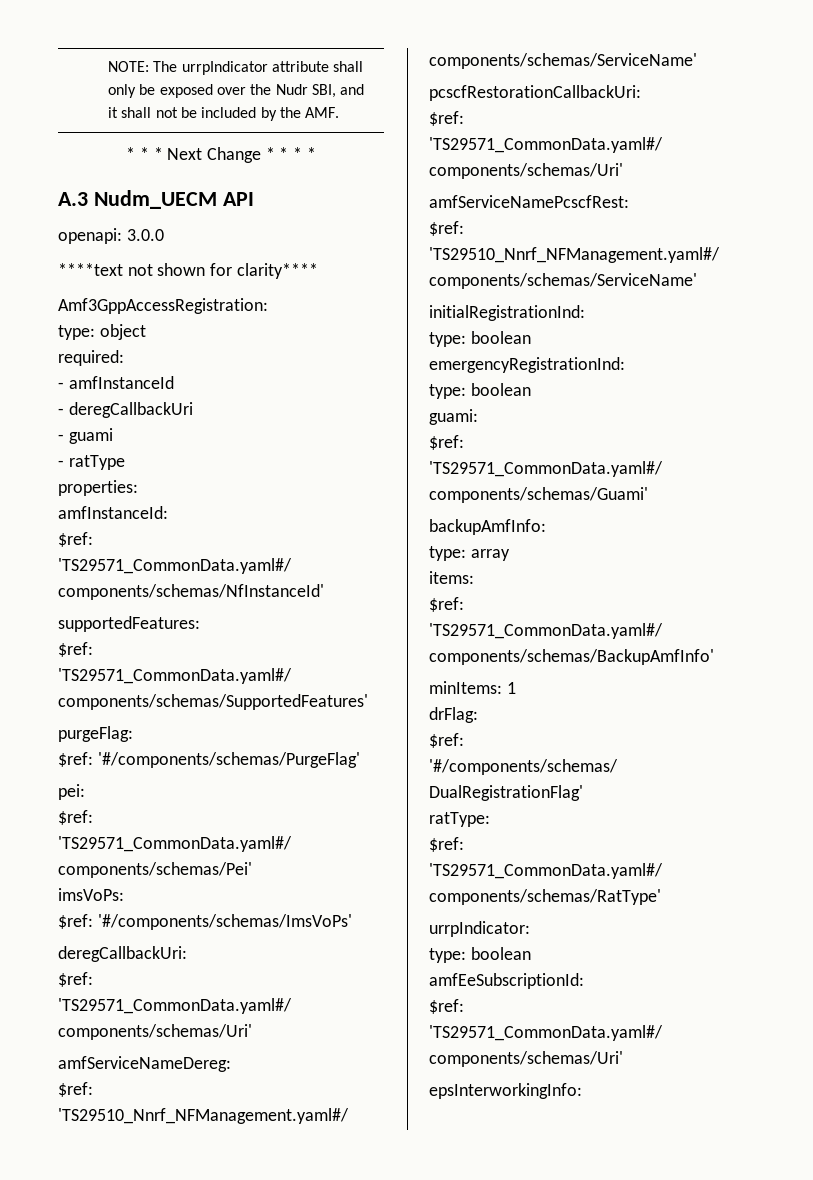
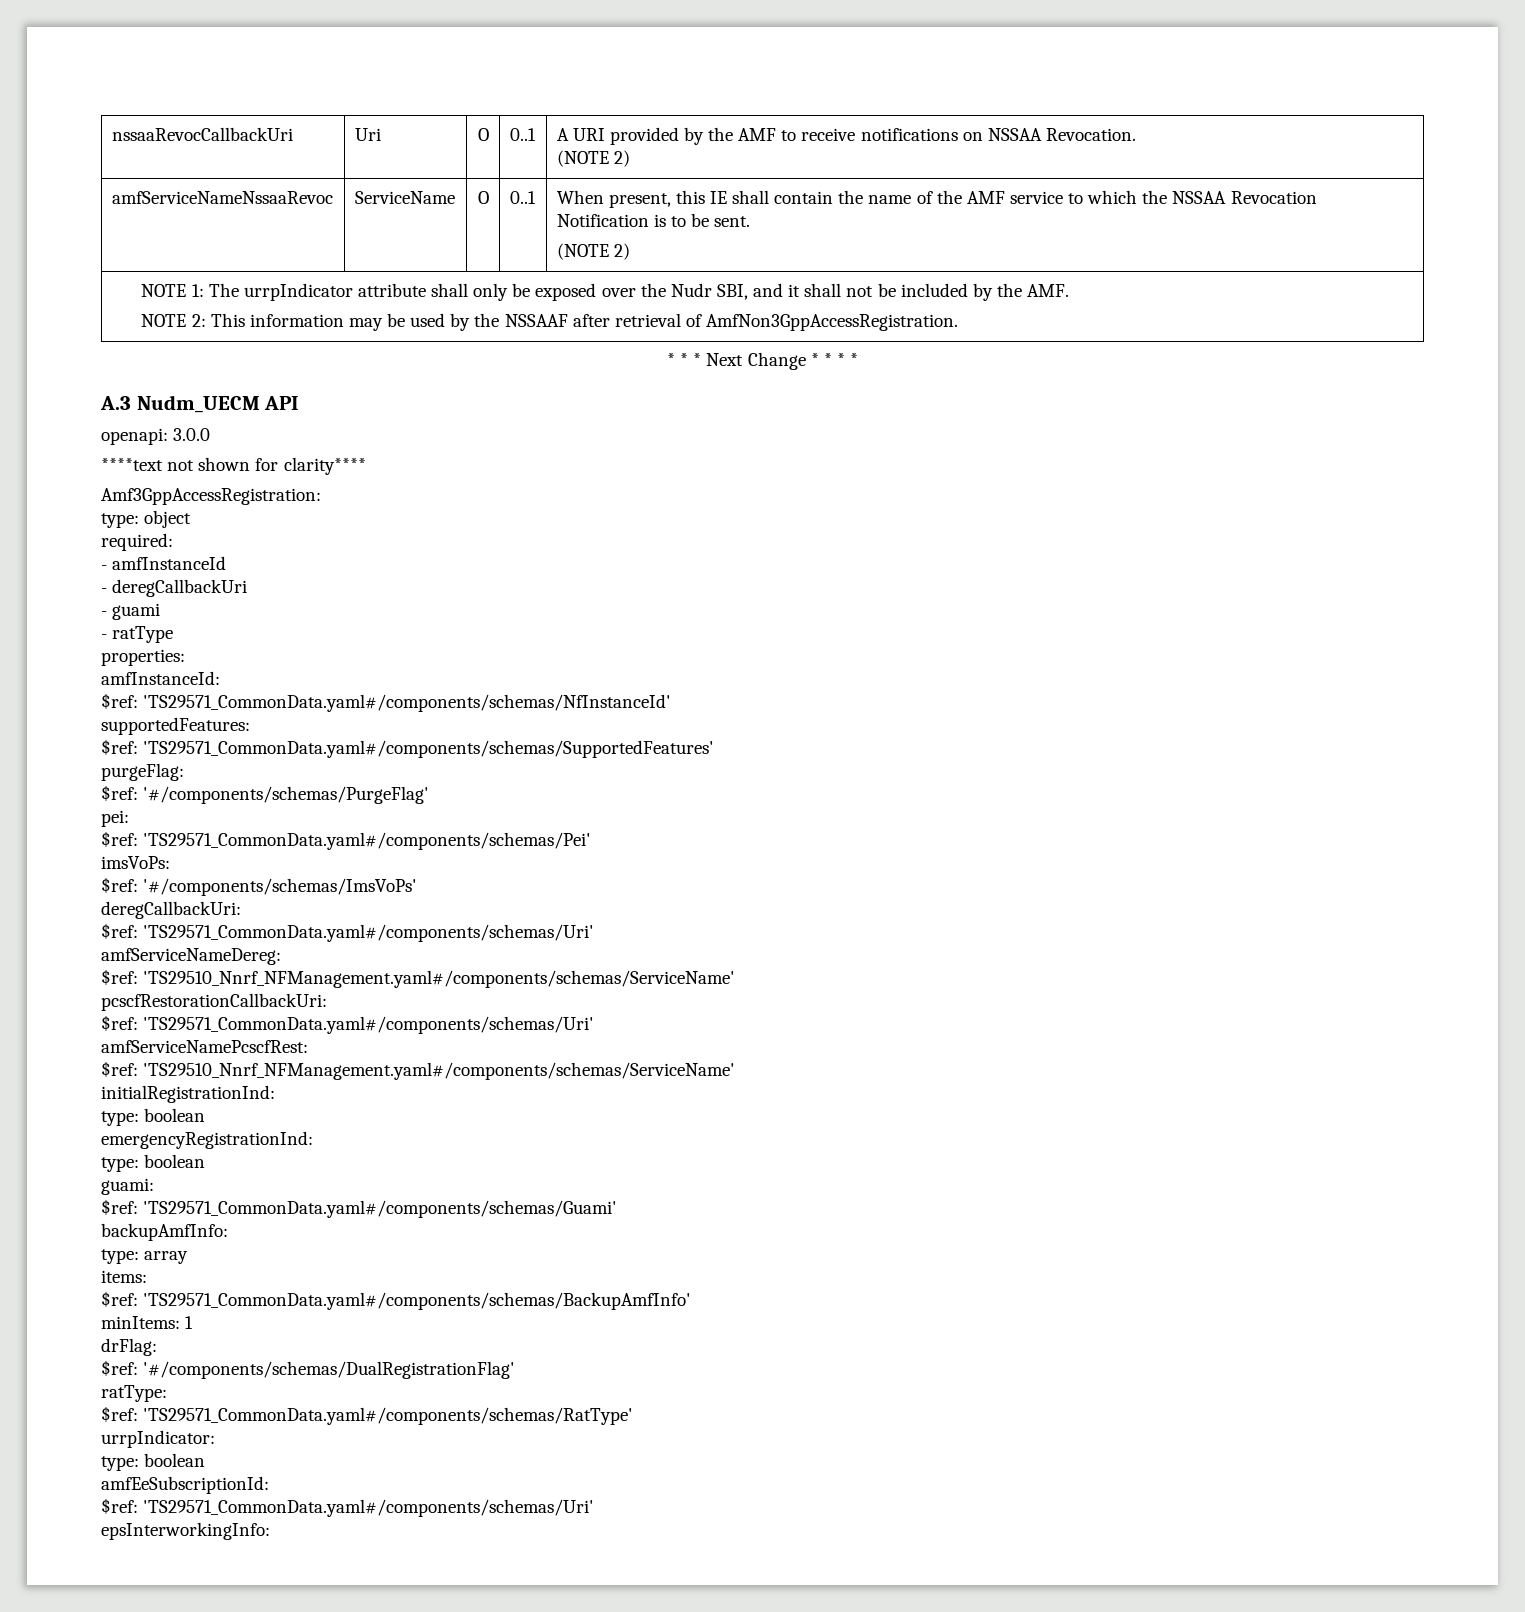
[108,61,150,72] NOTE: -> [111,127,293,141] [354,128,381,141] [477,128,489,141] [509,128,536,141] [556,127,1136,145] [556,150,630,167] [111,191,333,204] [354,191,455,204] [477,191,489,204] [509,191,536,204] [556,190,1317,208] [556,213,751,227] [556,243,630,260] [141,284,204,297] nssaaRevocCallbackUri | Uri | O | 0..1 | A URI provided by the AMF to receive notifications on NSSAA Revocation. // (NOTE 2) // amfServiceNameNssaaRevoc | ServiceName | O | 0..1 | When present, this IE shall contain the name of the AMF service to which the NSSAA Revocation Notification is to be sent. // (NOTE 2) // NOTE 1:
(340, 112) none -> [141,313,959,331] // NOTE 2: This information may be used by the NSSAAF after retrieval of AmfNon3GppAccessRegistration.

